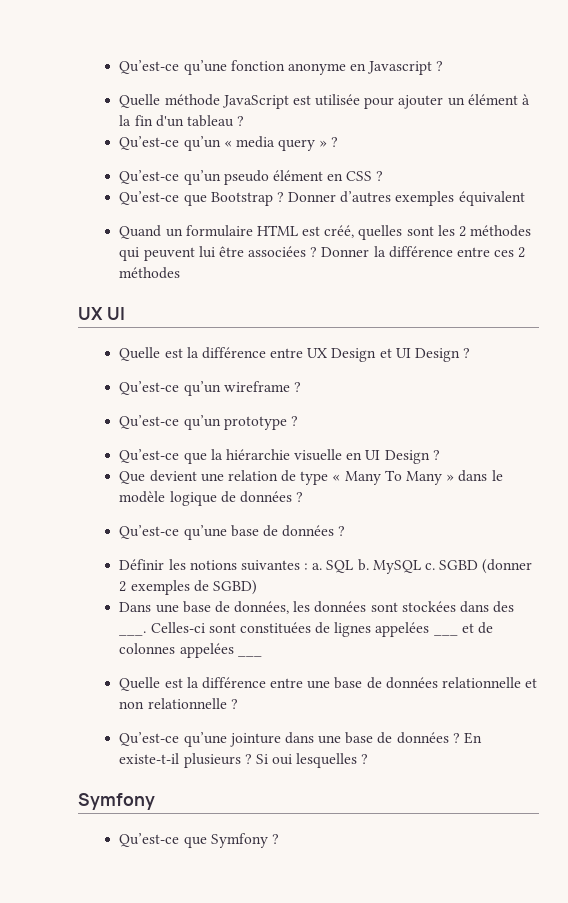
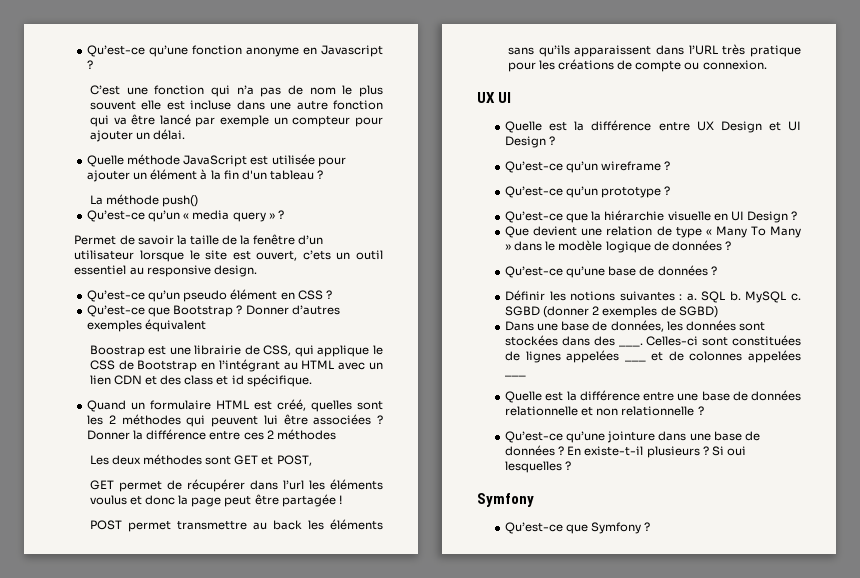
(444, 66) none -> [89,85,383,97] [89,100,383,110] [89,114,383,127] [89,129,186,142] // C’est une fonction qui n’a pas de nom le plus souvent elle est incluse dans une autre fonction qui va être lancé par exemple un compteur pour ajouter un délai.
(245, 121) none -> [89,194,199,207] // La méthode push()
(339, 142) none -> [74,234,324,245] [74,250,383,262] [74,265,257,277] // Permet de savoir la taille de la fenêtre d’un utilisateur lorsque le site est ouvert, c’ets un outil essentiel au responsive design.
(525, 198) none -> [89,345,383,357] [89,359,383,372] [89,374,312,387] // Boostrap est une librairie de CSS, qui applique le CSS de Bootstrap en l’intégrant au HTML avec un lien CDN et des class et id spécifique.
(181, 273) none -> [89,454,312,466] [89,479,383,492] [89,494,342,507] [89,519,383,532] [507,44,801,57] [507,59,767,72] // Les deux méthodes sont GET et POST, // GET permet de récupérer dans l’url les éléments voulus et donc la page peut être partagée ! // POST permet transmettre au back les éléments sans qu’ils apparaissent dans l’URL très pratique pour les créations de compte ou connexion.

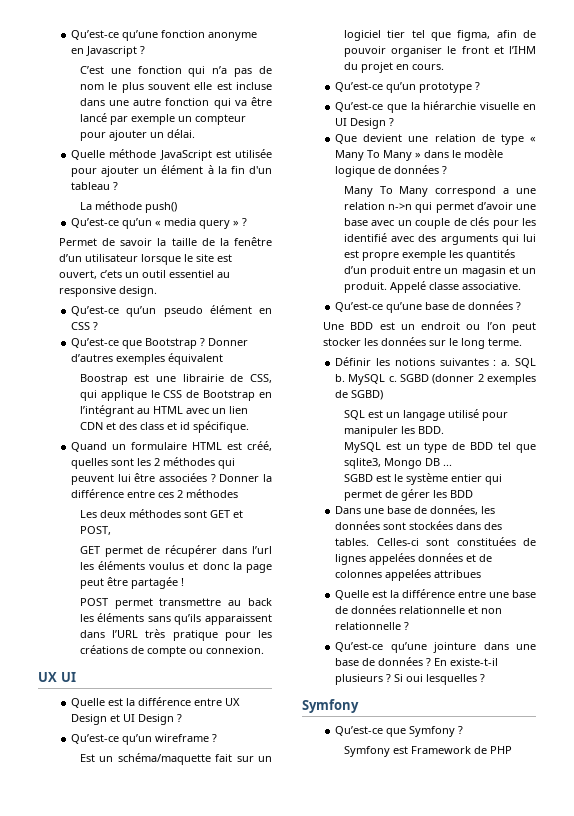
(671, 165) none -> [79,753,272,765] [343,30,536,41] [343,46,536,57] [343,62,444,73] // Est un schéma/maquette fait sur un logiciel tier tel que figma, afin de pouvoir organiser le front et l’IHM du projet en cours.
(731, 245) none -> [343,186,536,197] [343,202,536,213] [343,217,536,229] [343,233,536,245] [343,249,515,261] [343,266,536,277] [343,281,521,293] // Many To Many correspond a une relation n->n qui permet d’avoir une base avec un couple de clés pour les identifié avec des arguments qui lui est propre exemple les quantités d’un produit entre un magasin et un produit. Appelé classe associative.
(717, 270) none -> [322,322,536,333] [322,337,522,349] // Une BDD est un endroit ou l’on peut stocker les données sur le long terme.
(718, 312) none -> [343,409,508,421] [343,426,444,437] [343,442,536,453] [343,458,452,469] [343,473,502,485] [343,489,473,501] // SQL est un langage utilisé pour manipuler les BDD. // MySQL est un type de BDD tel que sqlite3, Mongo DB ... // SGBD est le système entier qui permet de gérer les BDD
[618,343,643,347] ___. -> [334,538,369,546] tables.
[624,360,646,362] ___ -> [417,553,463,562] données
[505,375,527,377] ___ -> [433,570,481,578] attribues
(651, 526) none -> [343,746,512,757] // Symfony est Framework de PHP

